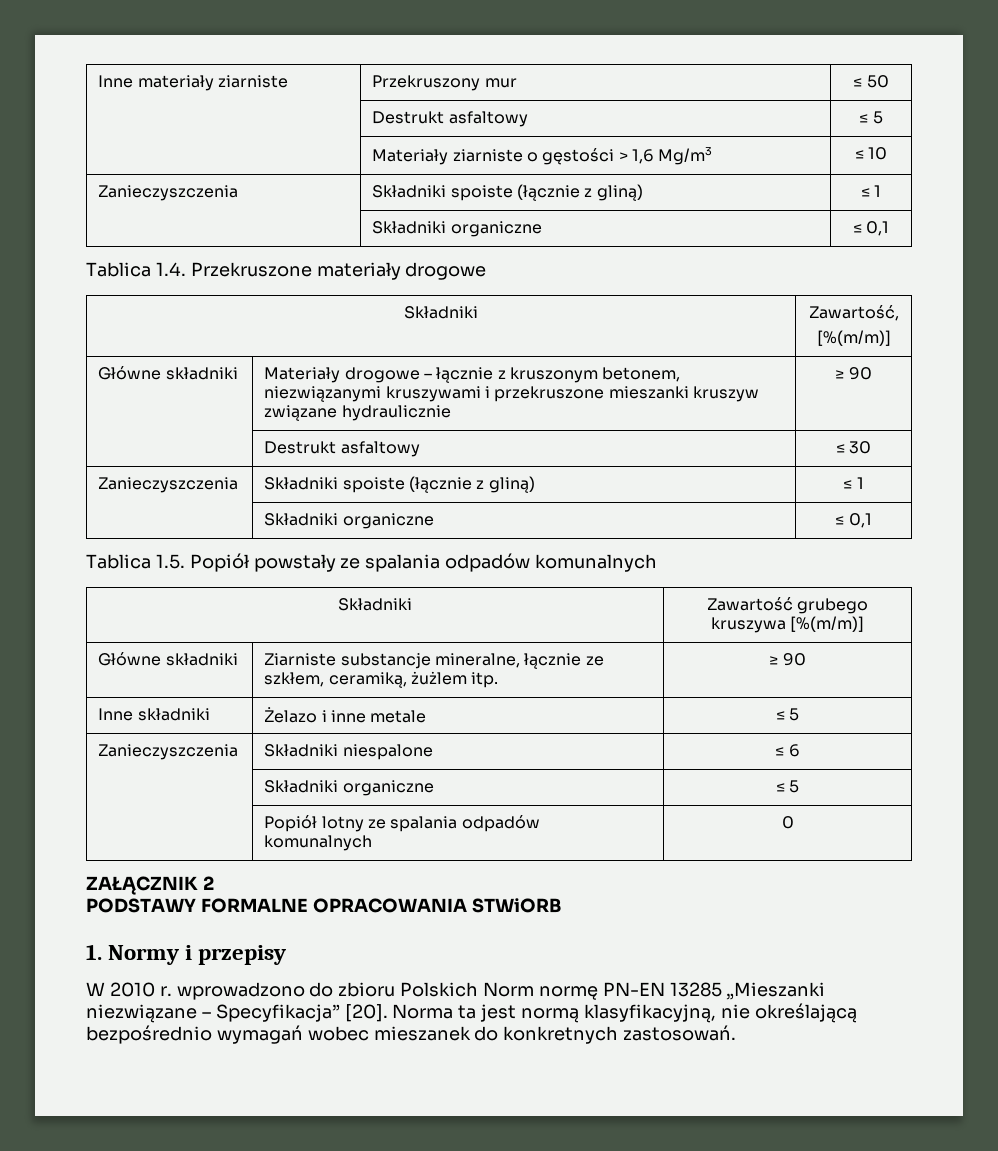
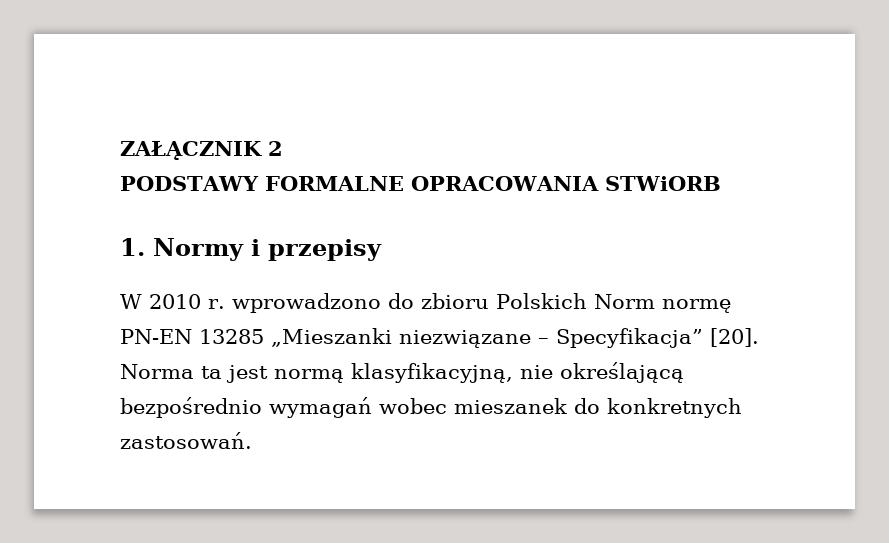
[98,75,289,91] [372,75,517,91] [853,75,889,88] [372,111,528,127] [859,111,883,124] [372,146,713,165] [854,147,888,160] [98,185,239,201] [372,184,643,201] [860,185,882,197] [372,221,542,237] [852,221,890,236] [86,262,487,280] [404,306,478,319] [808,305,899,321] [816,330,891,346] [98,366,238,380] [264,367,681,383] [264,386,760,402] [264,405,451,421] [835,367,872,380] [264,441,420,457] [835,441,872,454] [98,477,239,493] [264,476,535,493] [843,477,864,489] [264,513,434,529] [835,513,872,528] [86,553,658,572] [338,598,412,611] [706,597,869,614] [710,616,865,633] [98,652,238,666] [264,653,604,669] [264,671,499,688] [769,653,806,666] [98,708,210,721] [264,707,427,723] [775,708,800,721] [98,744,239,760] [264,744,433,760] [775,744,800,757] [264,780,434,796] [775,780,800,793] [264,815,540,832] [264,835,373,851] [781,816,794,829] Inne materiały ziarniste | Przekruszony mur | ≤ 50 // | Destrukt asfaltowy | ≤ 5 // | Materiały ziarniste o gęstości > 1,6 Mg/m3 | ≤ 10 // Zanieczyszczenia | Składniki spoiste (łącznie z gliną) | ≤ 1 // | Składniki organiczne | ≤ 0,1 // Tablica 1.4. Przekruszone materiały drogowe // Składniki | Zawartość, // [%(m/m)] // Główne składniki | Materiały drogowe – łącznie z kruszonym betonem, niezwiązanymi kruszywami i przekruszone mieszanki kruszyw związane hydraulicznie | ≥ 90 // | Destrukt asfaltowy | ≤ 30 // Zanieczyszczenia | Składniki spoiste (łącznie z gliną) | ≤ 1 // | Składniki organiczne | ≤ 0,1 // Tablica 1.5. Popiół powstały ze spalania odpadów komunalnych // Składniki | Zawartość grubego kruszywa [%(m/m)] // Główne składniki | Ziarniste substancje mineralne, łącznie ze szkłem, ceramiką, żużlem itp. | ≥ 90 // Inne składniki | Żelazo i inne metale | ≤ 5 // Zanieczyszczenia | Składniki niespalone | ≤ 6 // | Składniki organiczne | ≤ 5 // | Popiół lotny ze spalania odpadów komunalnych | 0 // -> (120, 150) none

